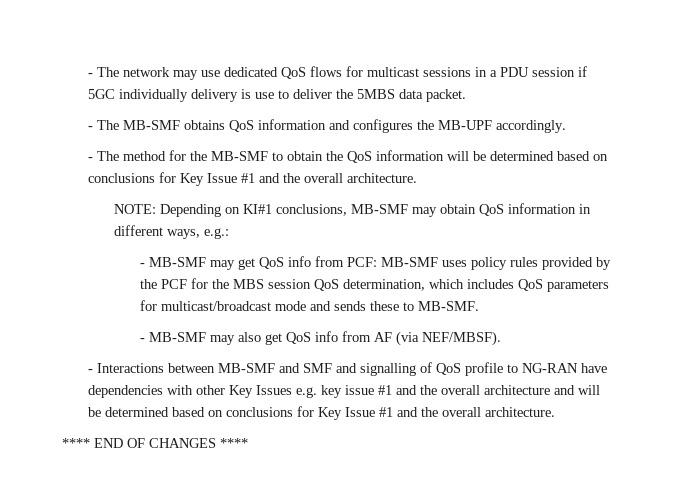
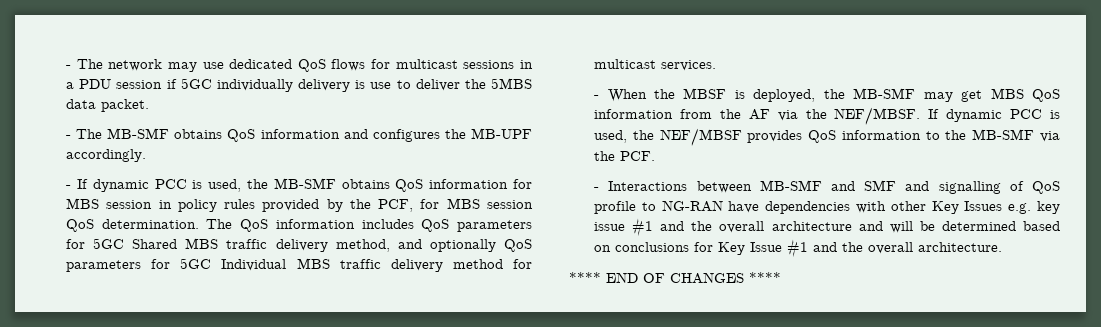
[97,150,609,163] [88,172,418,186] [114,203,592,217] [114,225,230,239] [140,256,468,270] The method for the MB-SMF to obtain the QoS information will be determined based on conclusions for Key Issue #1 and the overall architecture. // NOTE: Depending on KI#1 conclusions, MB-SMF may obtain QoS information in different ways, e.g.: // - MB-SMF may get QoS info from PCF: MB-SMF uses -> [76,178,532,192] [66,198,172,209] If dynamic PCC is used, the MB-SMF obtains QoS information for MBS session in
[161,278,610,292] [140,300,480,311] [140,331,502,346] PCF for the MBS session QoS determination, which includes QoS parameters for multicast/broadcast mode and sends these to MB-SMF. // - MB-SMF may also get QoS info from AF (via NEF/MBSF). -> [378,198,533,212] [66,219,532,232] [66,238,532,252] [66,258,533,272] [594,59,717,71] [594,88,1060,102] [594,107,1060,125] [594,128,1060,146] [594,151,656,161] PCF, for MBS session QoS determination. The QoS information includes QoS parameters for 5GC Shared MBS traffic delivery method, and optionally QoS parameters for 5GC Individual MBS traffic delivery method for multicast services. // - When the MBSF is deployed, the MB-SMF may get MBS QoS information from the AF via the NEF/MBSF. If dynamic PCC is used, the NEF/MBSF provides QoS information to the MB-SMF via the PCF.

